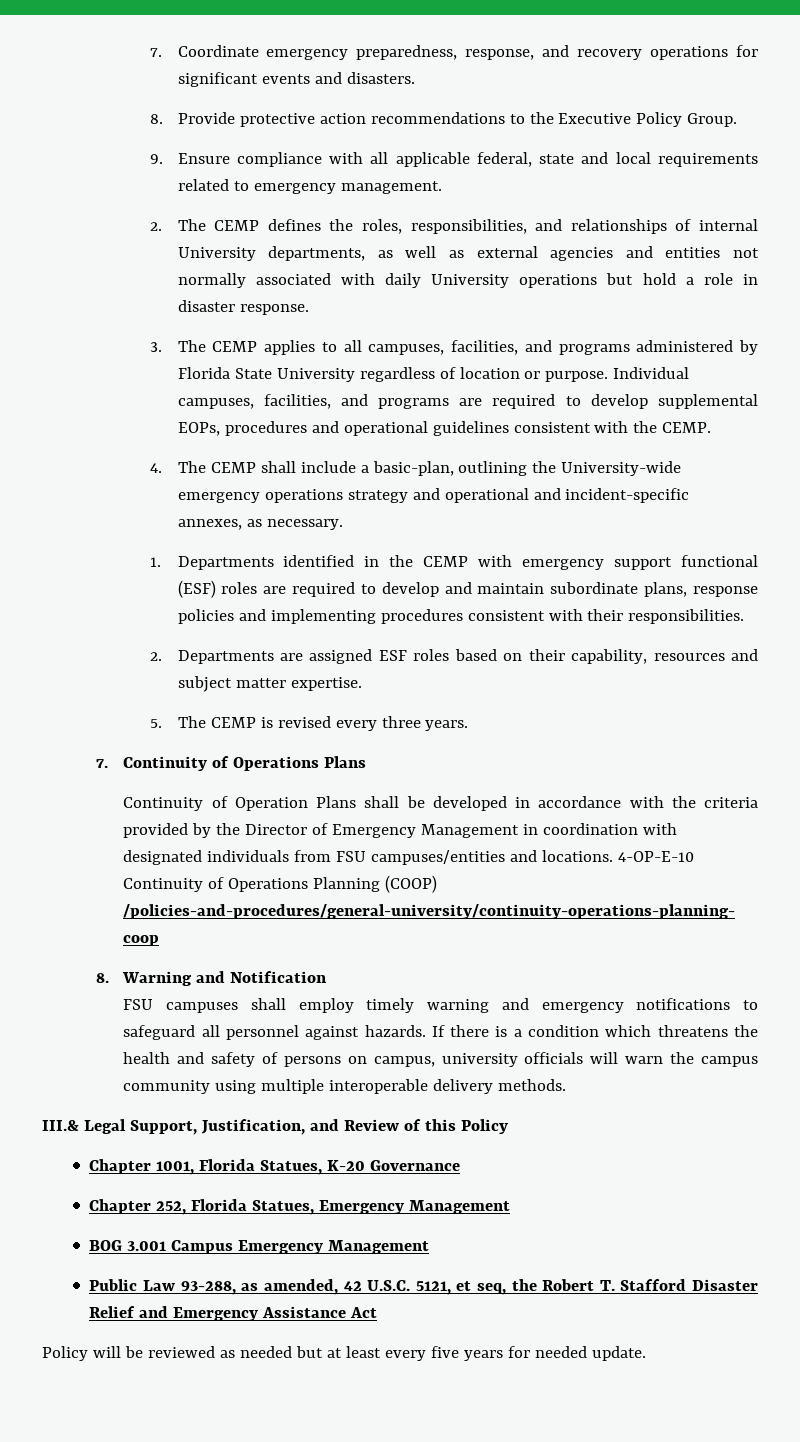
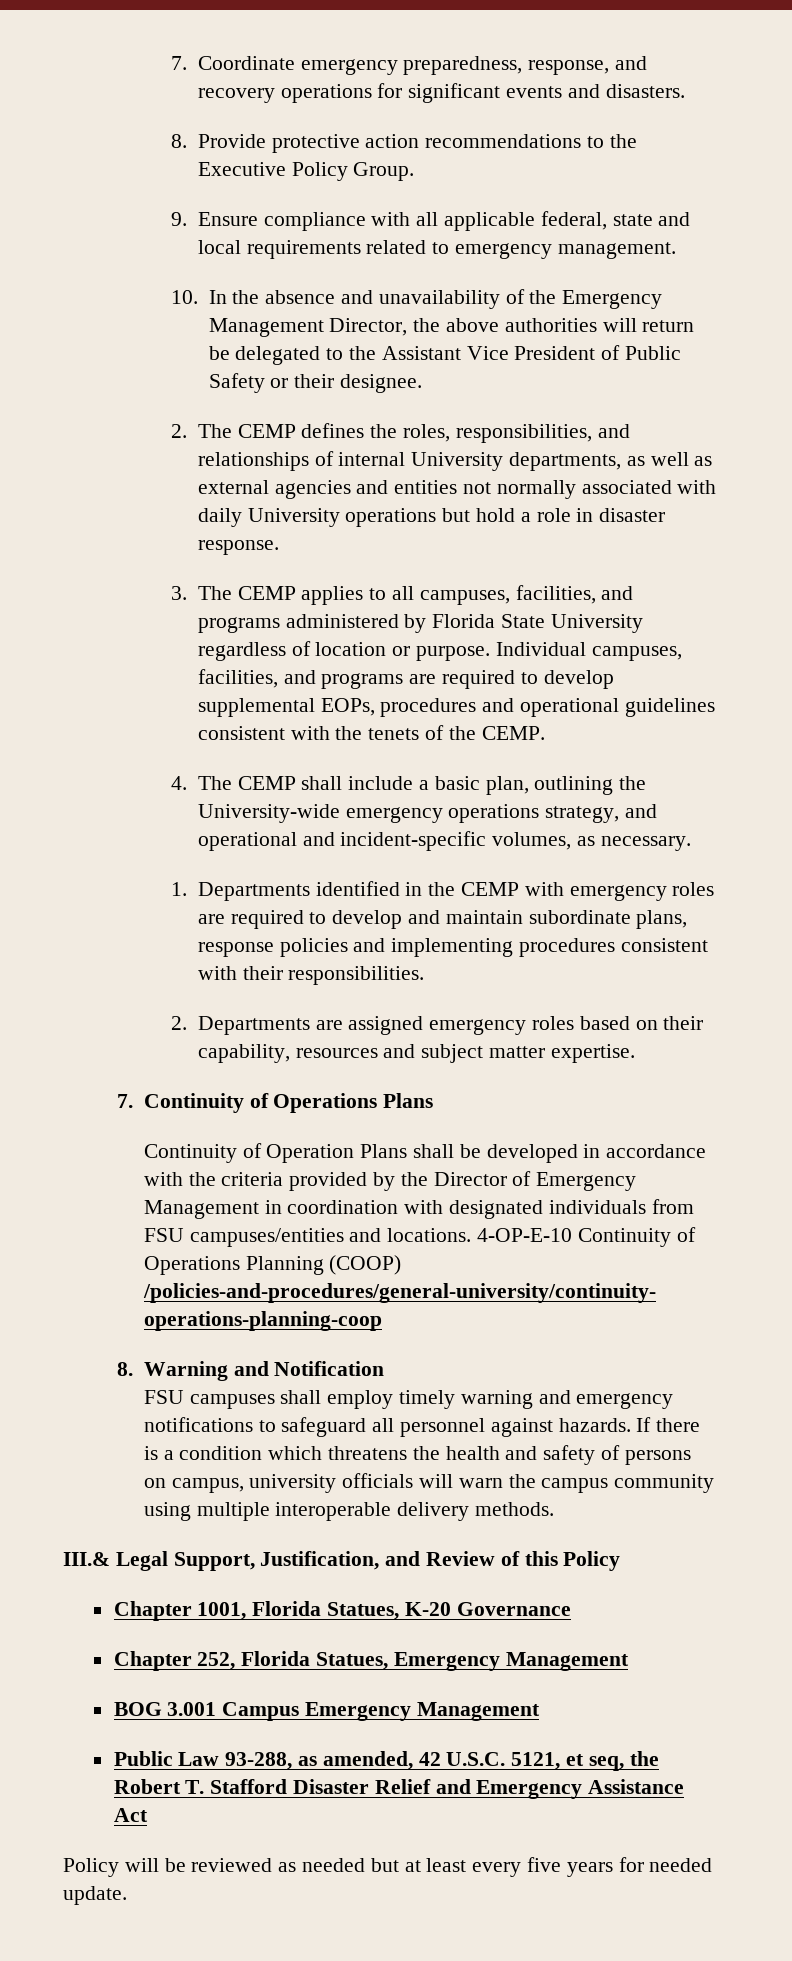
(442, 187) none -> [170,289,663,309] [208,318,695,337] [208,345,681,365] [208,373,422,393] // 10. In the absence and unavailability of the Emergency Management Director, the above authorities will return be delegated to the Assistant Vice President of Public Safety or their designee.
(658, 427) none -> [368,725,476,740] tenets of the
[372,461,454,476] basic-plan, -> [434,776,529,795] basic plan,
[347,490,408,503] strategy -> [545,806,620,823] strategy,
[177,519,242,530] annexes, -> [492,832,572,850] volumes,
[614,555,758,570] [177,580,216,598] support functional (ESF) -> (667, 893) none
[378,650,407,661] ESF -> [429,1019,527,1035] emergency
[150,716,469,731] // 5. The CEMP is revised every three years. -> (635, 1053) none

